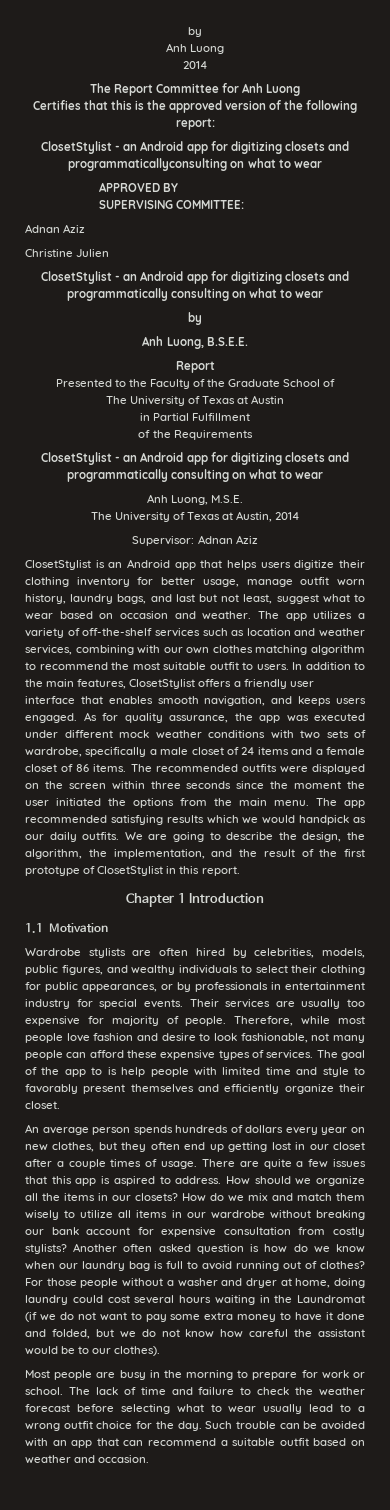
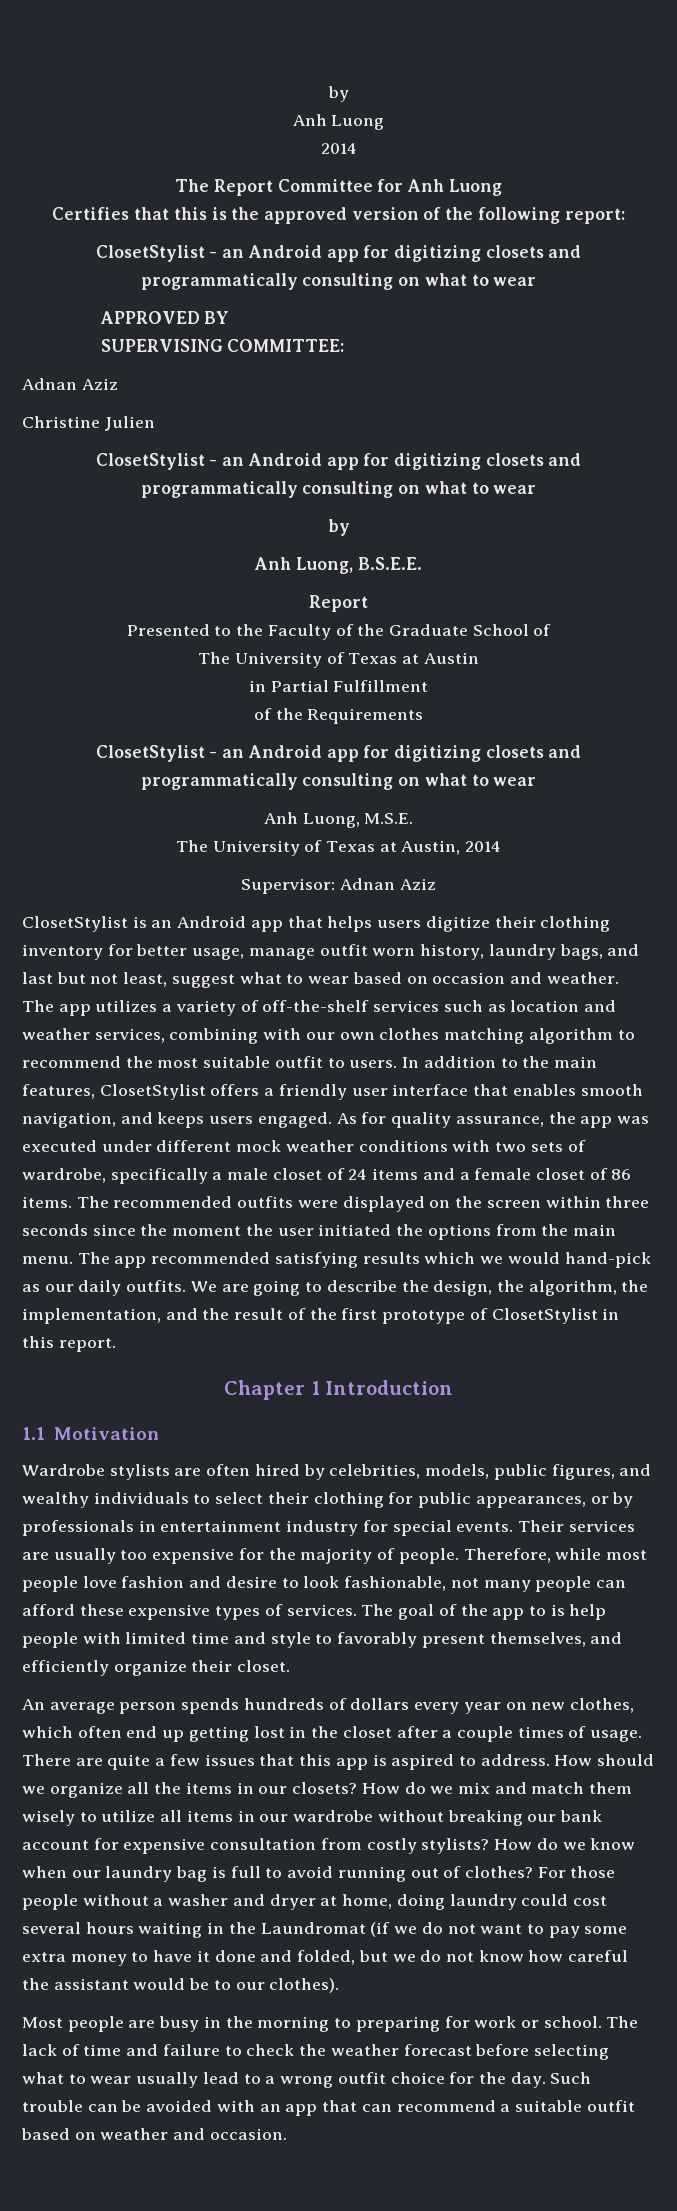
[68,158,228,171] programmaticallyconsulting -> [140,273,394,290] programmatically consulting
[299,815,350,825] handpick -> [564,1252,651,1268] hand-pick
(104, 1020) none -> [268,1548,296,1560] the
[130,1084,194,1093] themselves -> [489,1632,586,1647] themselves,
[98,1142,147,1152] but they -> [22,1726,73,1738] which
[309,1144,329,1150] our -> [311,1726,339,1738] the
[73,1243,288,1254] Another often asked question is how -> [494,1839,533,1850] How
[252,1372,298,1380] prepare -> [355,2016,440,2032] preparing

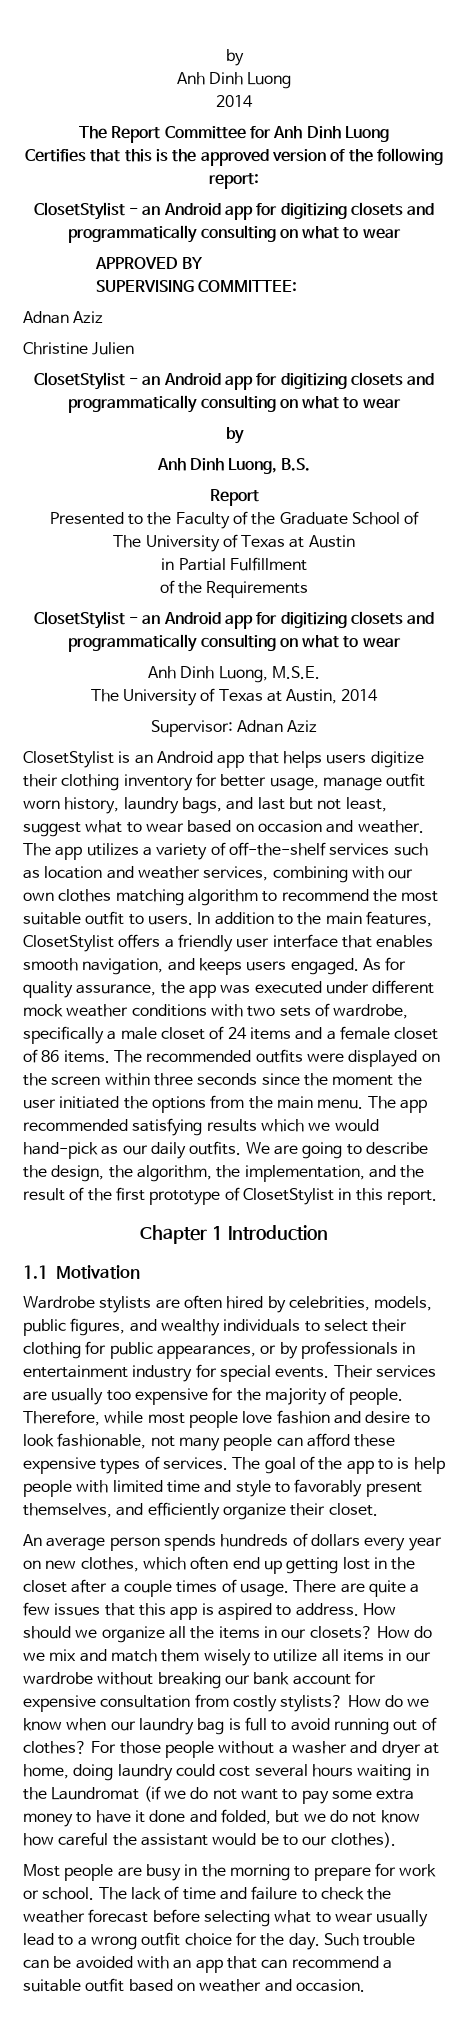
[327,86,349,102] [292,114,327,126] by // Anh -> [225,49,244,66] [176,72,243,85] by // Anh Dinh
(445, 185) none -> [306,126,341,139] Dinh
[296,557,422,574] Luong, B.S.E.E. -> [189,458,311,474] Dinh Luong, B.S.
(298, 818) none -> [180,666,215,679] Dinh
[355,2016,440,2032] preparing -> [313,1867,371,1881] prepare

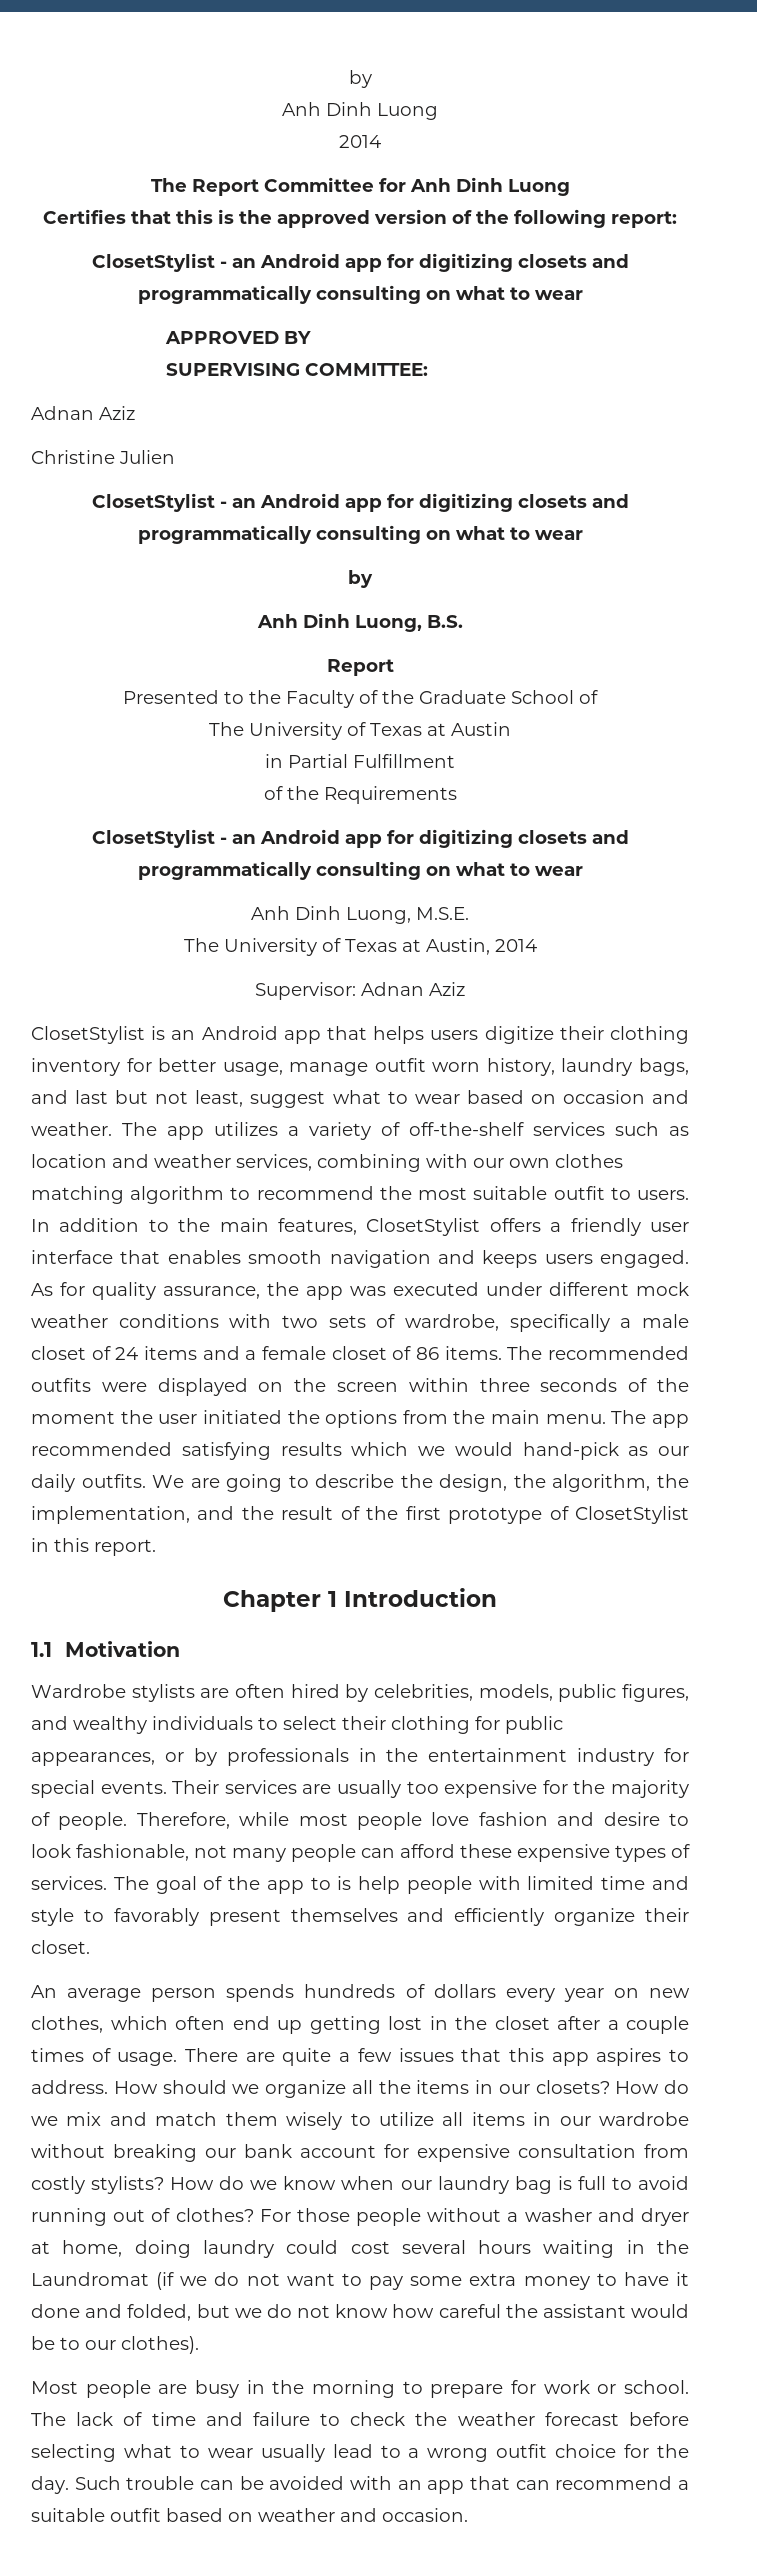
[82,958,164,975] navigation, -> [329,1250,431,1268] navigation
[261,1073,300,1085] since -> [628,1378,648,1392] of
(416, 1348) none -> [386,1748,419,1762] the
[23,1503,112,1518] themselves, -> [290,1908,398,1922] themselves
[201,1603,272,1620] is aspired -> [596,2048,662,2066] aspires

